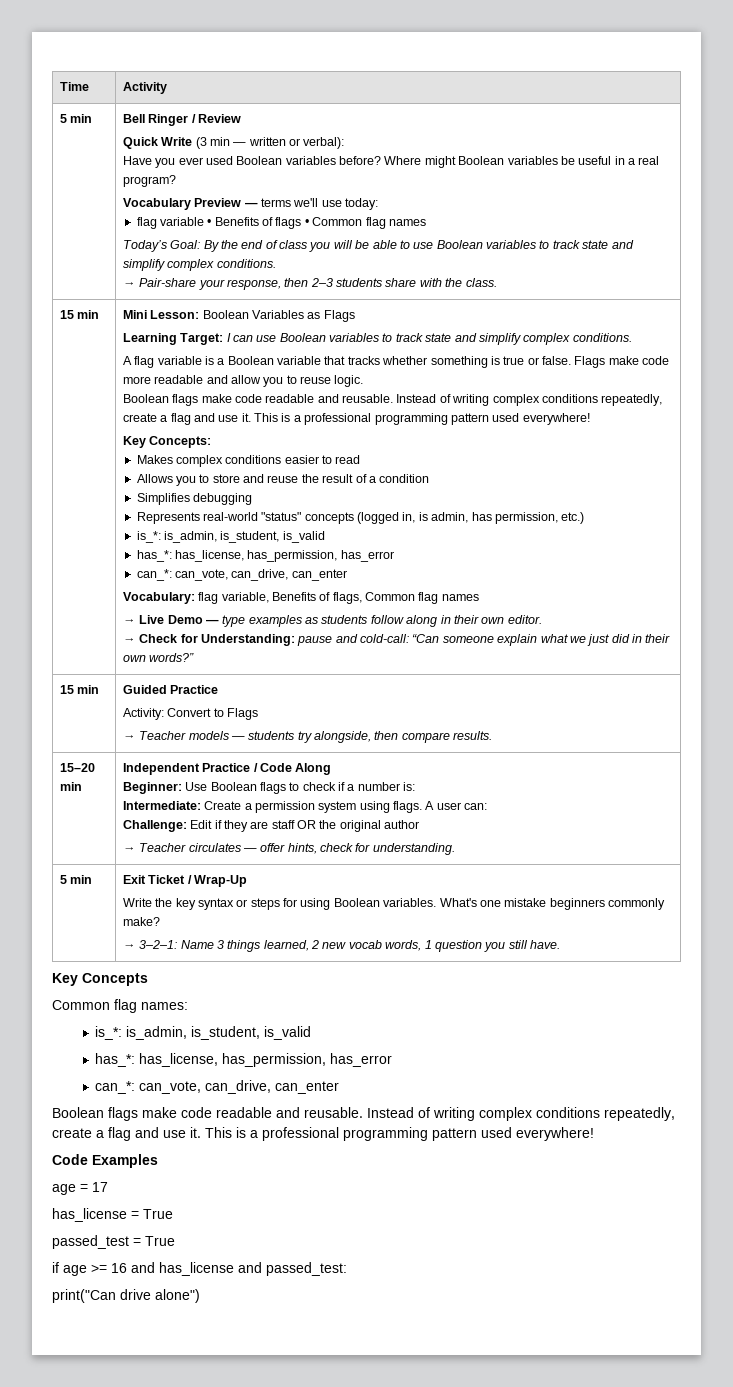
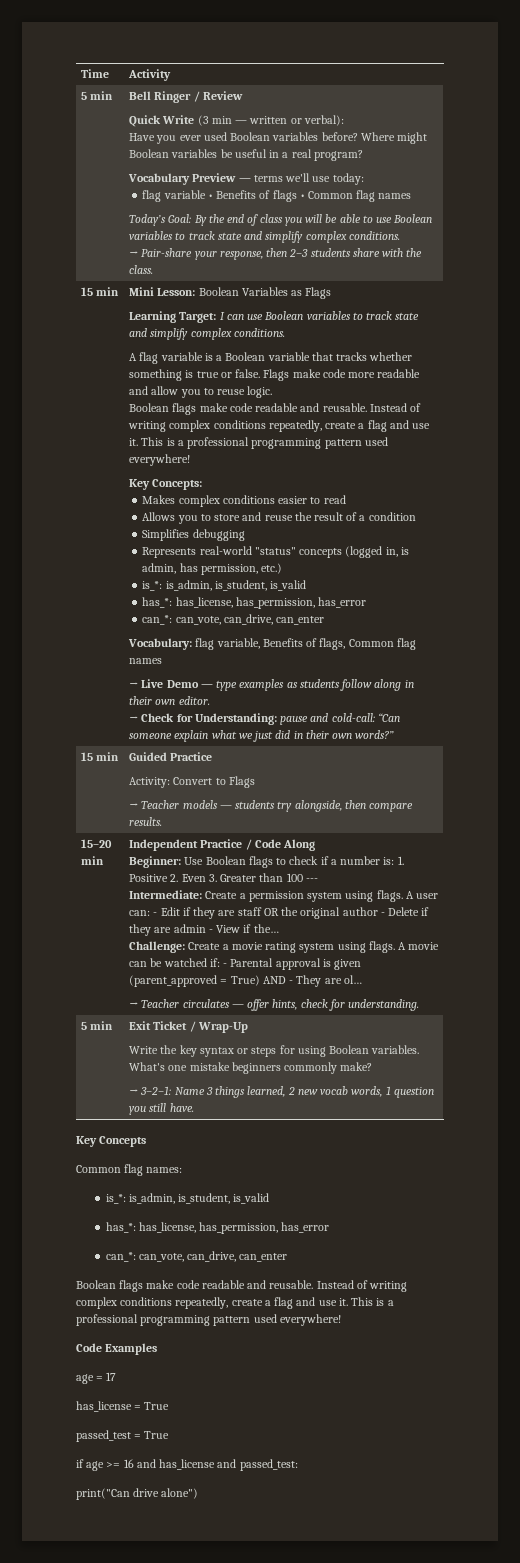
(416, 786) none -> [397,856,404,865] [129,873,318,882] 1. Positive 2. Even 3. Greater than 100 ---
[122,820,187,832] // Challenge: -> [153,912,158,916] -
(420, 824) none -> [380,907,430,916] [129,924,279,936] [129,941,440,953] [129,958,362,970] [129,975,362,987] - Delete if they are admin - View if the… // Challenge: Create a movie rating system using flags. A movie can be watched if: - Parental approval is given (parent_approved = True) AND - They are ol…

